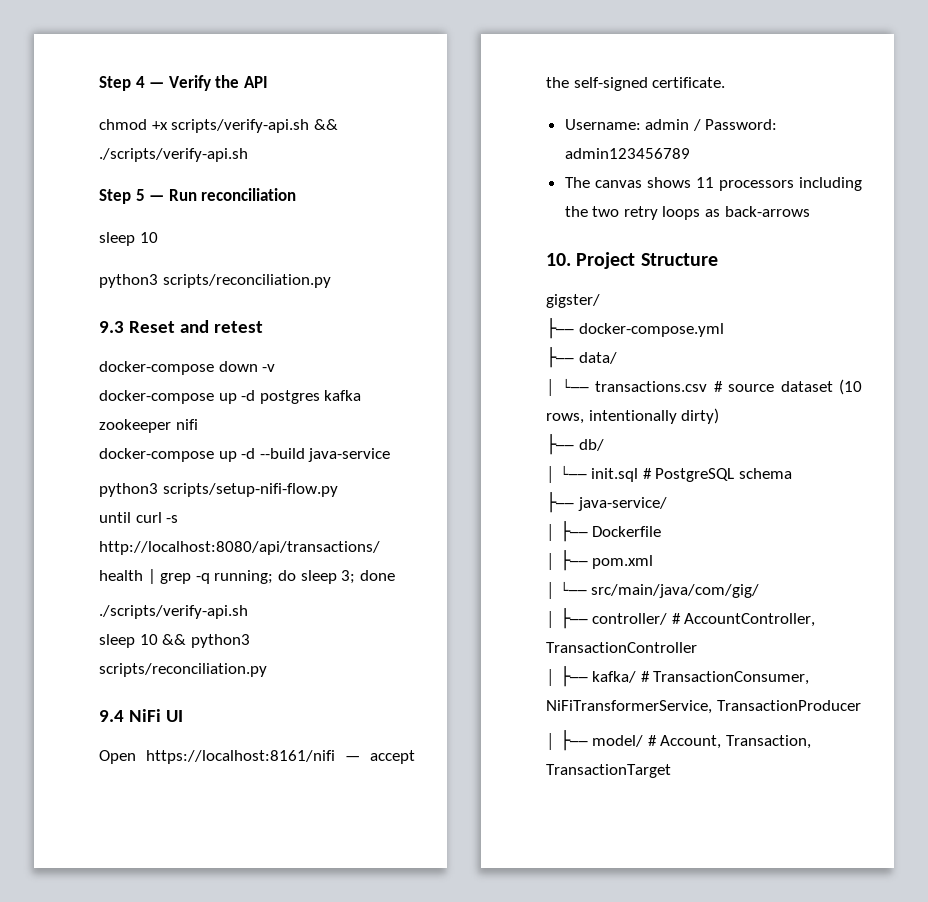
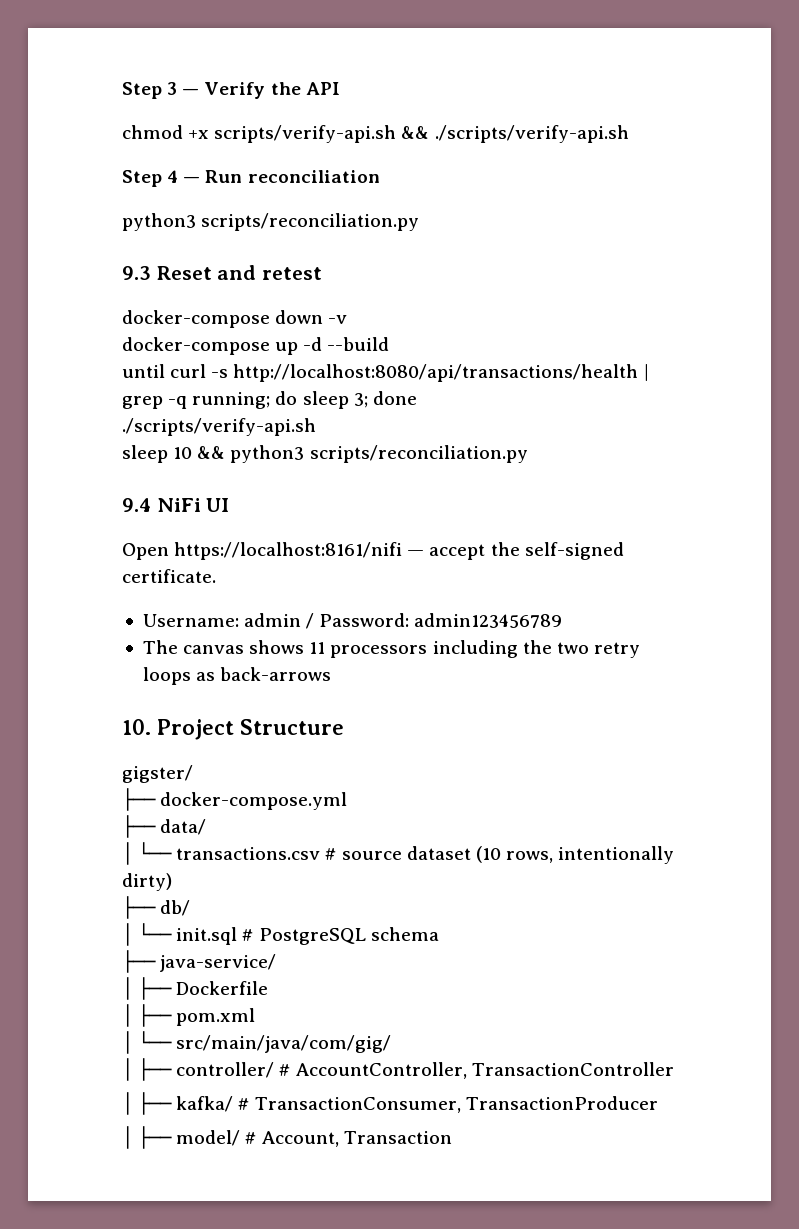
[99,76,145,91] Step 4 -> [122,82,178,99] Step 3
[135,189,145,201] 5 -> [167,170,179,183] 4
[99,232,158,246] // sleep 10 -> (380, 176) none
[99,390,362,404] [99,419,198,433] // docker-compose up -d postgres kafka zookeeper nifi -> (348, 319) none
[308,448,391,462] [99,483,338,497] java-service // python3 scripts/setup-nifi-flow.py -> (390, 344) none
[546,700,712,714] NiFiTransformerService, -> (461, 1105) none
[725,735,811,749] [546,764,671,778] Transaction, TransactionTarget -> [343,1131,452,1144] Transaction

